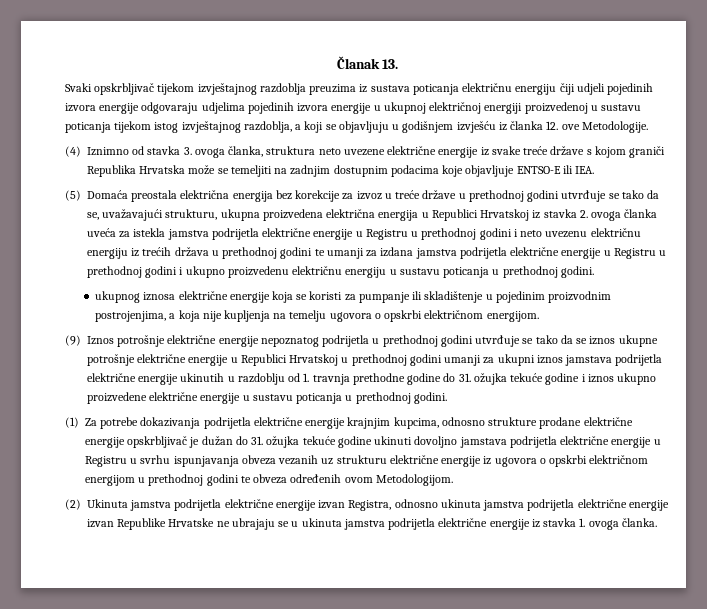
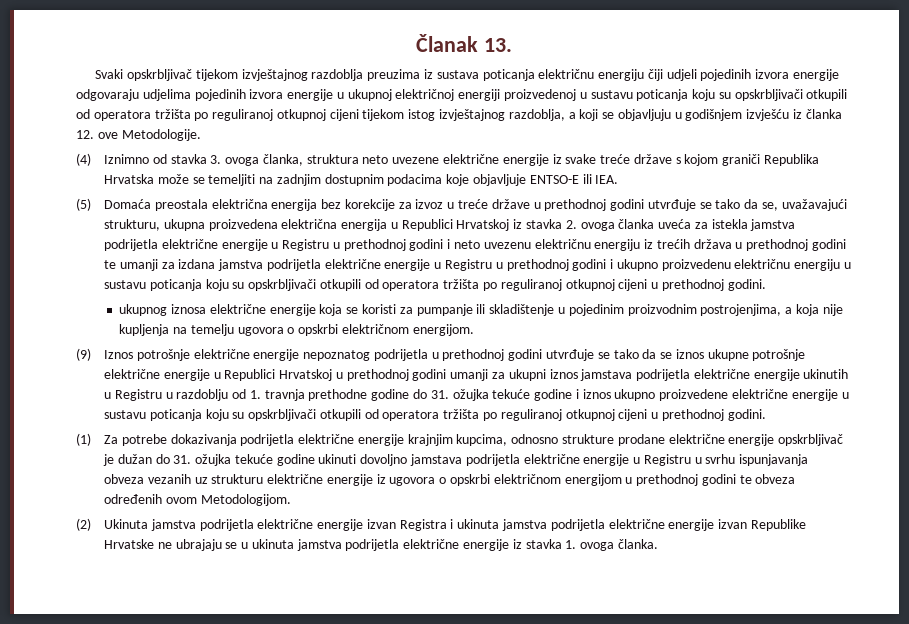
(111, 127) none -> [692,89,848,101] [76,109,359,121] koju su opskrbljivači otkupili od operatora tržišta po reguliranoj otkupnoj cijeni
(490, 272) none -> [205,279,648,291] koju su opskrbljivači otkupili od operatora tržišta po reguliranoj otkupnoj cijeni
(235, 379) none -> [114,389,173,401] Registru u
(343, 398) none -> [205,409,648,421] koju su opskrbljivači otkupili od operatora tržišta po reguliranoj otkupnoj cijeni
[348,499,438,511] Registra, odnosno -> [399,519,454,531] Registra i

